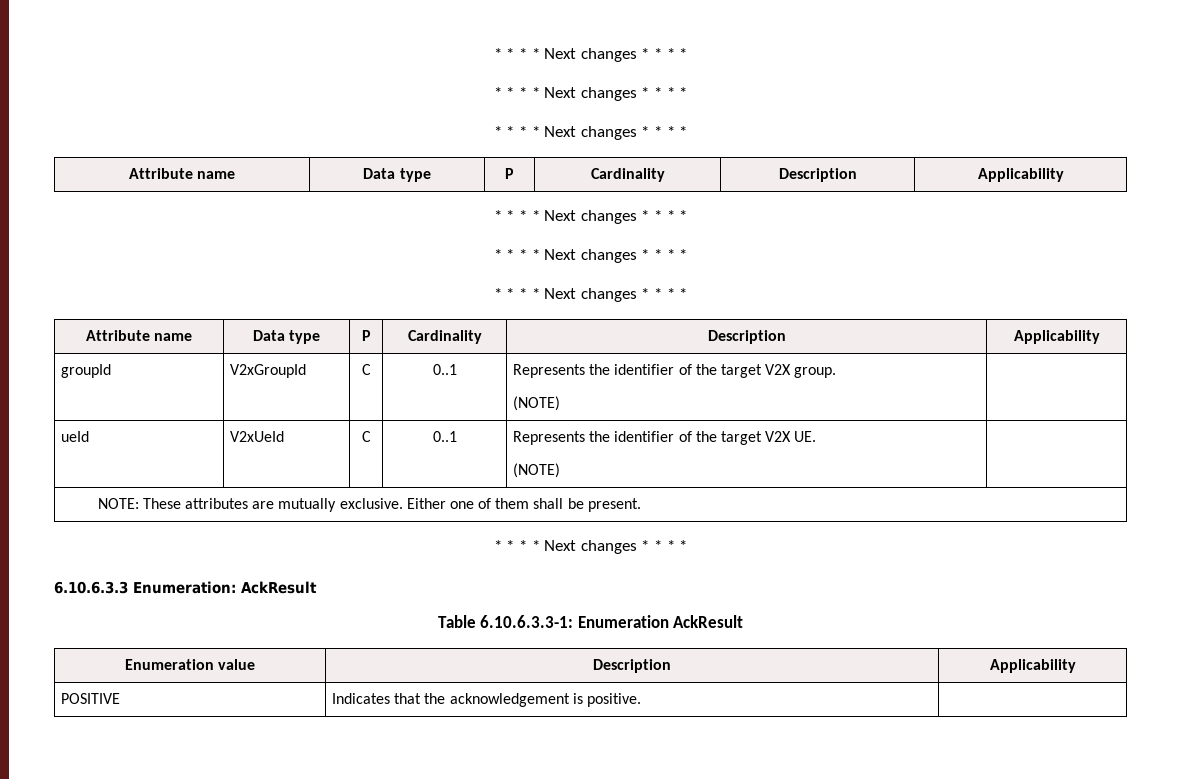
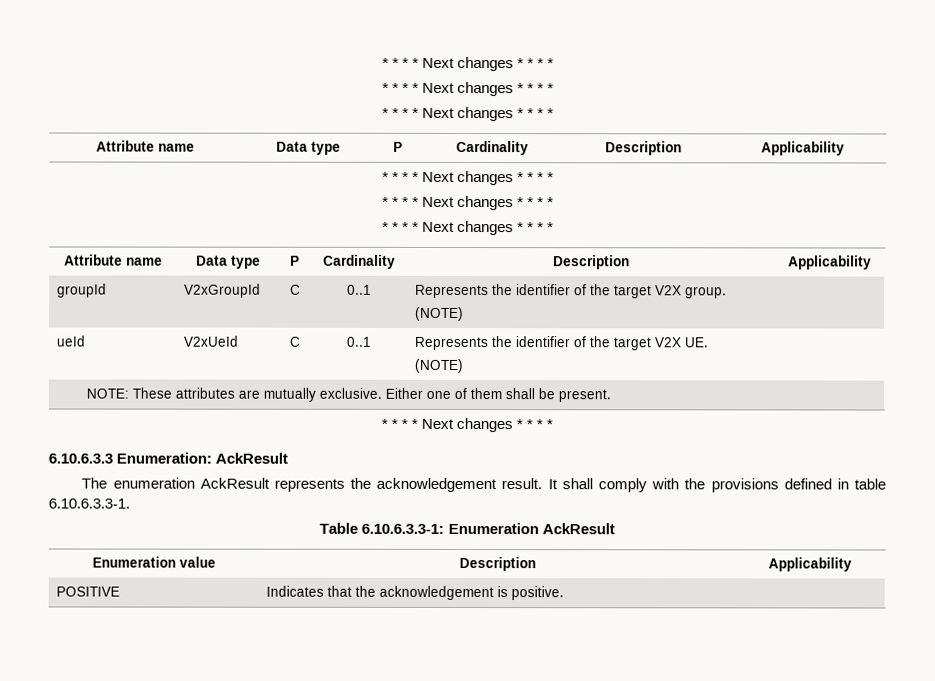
(317, 587) none -> [81,477,886,493] [48,498,130,509] // The enumeration AckResult represents the acknowledgement result. It shall comply with the provisions defined in table 6.10.6.3.3-1.

